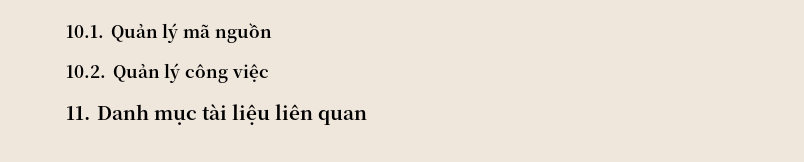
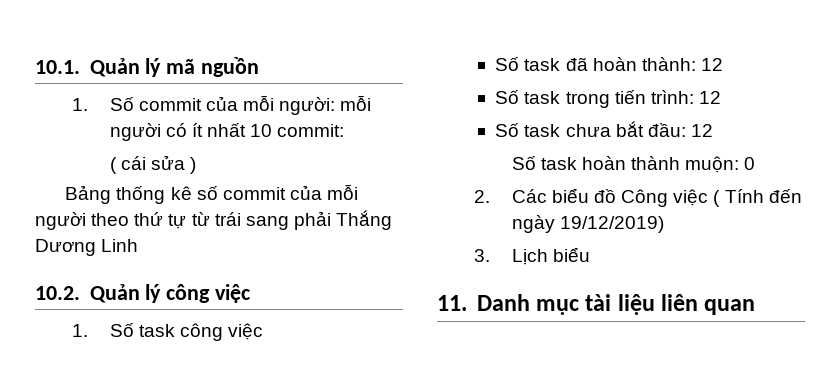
(272, 33) none -> [72,95,372,115] [109,123,345,141] [109,155,197,174] [65,184,359,204] [35,210,393,230] [35,239,139,256] // 1. Số commit của mỗi người: mỗi người có ít nhất 10 commit: // ( cái sửa ) // Bảng thống kê số commit của mỗi người theo thứ tự từ trái sang phải Thắng Dương Linh
(269, 73) none -> [72,323,264,341] [495,57,723,71] [495,90,721,108] [495,121,713,137] [511,156,756,173] [474,188,802,207] [511,215,664,233] [474,247,590,265] // 1. Số task công việc // Số task đã hoàn thành: 12 // Số task trong tiến trình: 12 // Số task chưa bắt đầu: 12 // Số task hoàn thành muộn: 0 // 2. Các biểu đồ Công việc ( Tính đến ngày 19/12/2019) // 3. Lịch biểu

